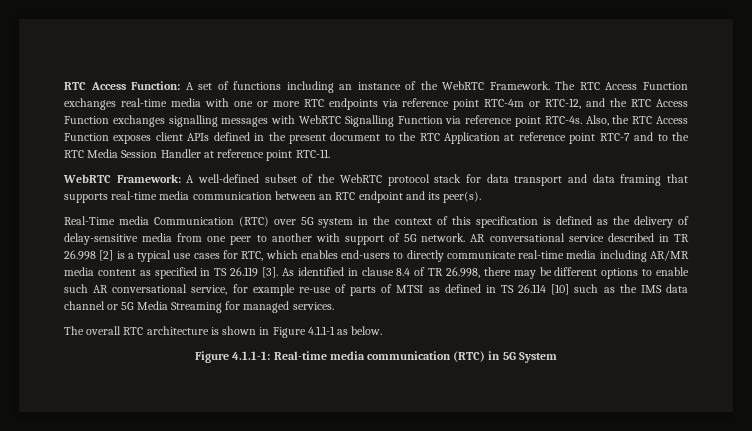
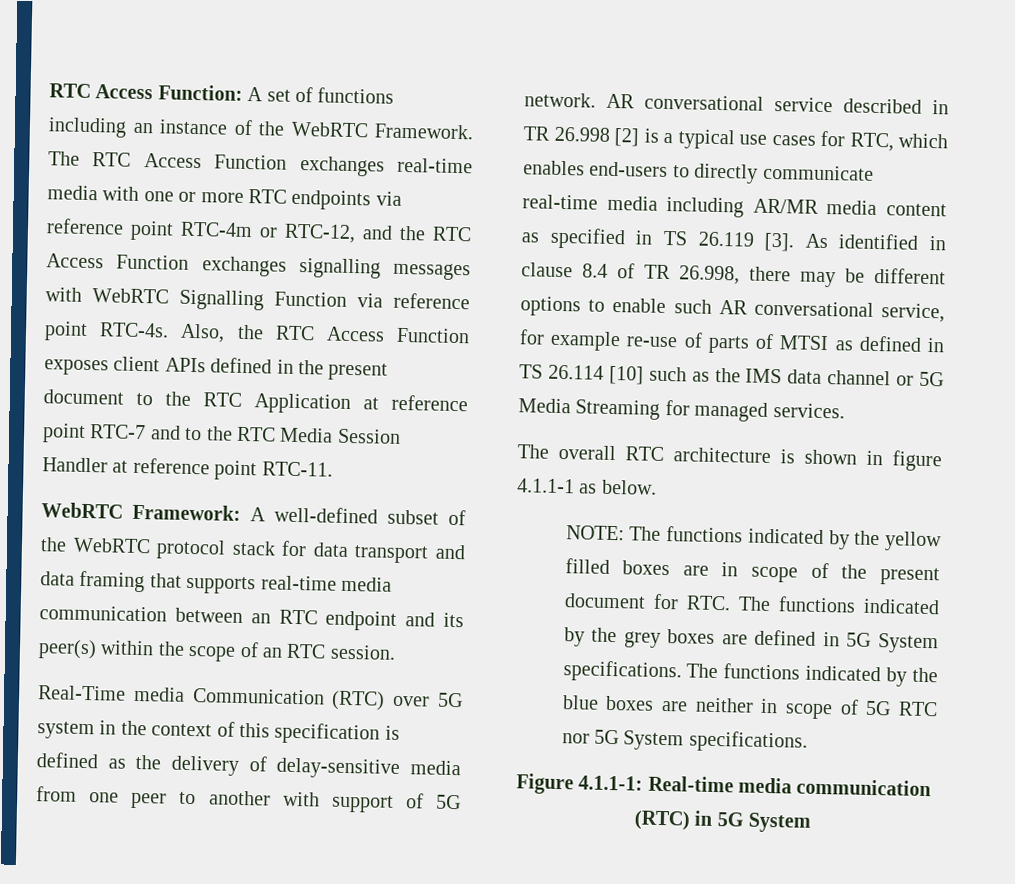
[443,191,482,203] peer(s). -> [38,639,396,662] peer(s) within the scope of an RTC session.
[272,327,306,338] Figure -> [892,450,942,472] figure
(383, 330) none -> [565,525,942,552] [564,558,940,586] [563,593,940,615] [563,627,939,654] [562,660,938,687] [561,695,938,720] [561,729,808,753] // NOTE: The functions indicated by the yellow filled boxes are in scope of the present document for RTC. The functions indicated by the grey boxes are defined in 5G System specifications. The functions indicated by the blue boxes are neither in scope of 5G RTC nor 5G System specifications.

